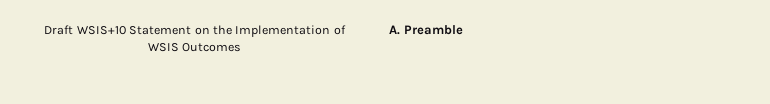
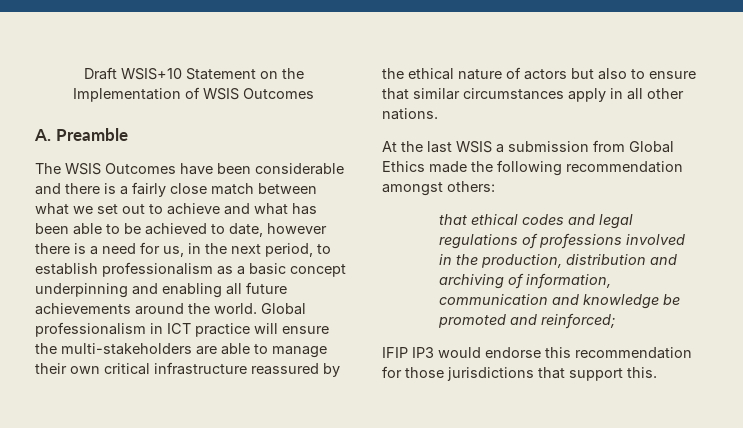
(463, 30) none -> [35,163,344,175] [35,182,317,197] [35,203,317,215] [35,223,327,237] [35,242,331,257] [35,262,346,277] [35,282,287,298] [35,303,306,315] [35,322,329,337] [35,343,327,358] [35,362,340,377] [382,67,696,80] [382,88,684,102] [382,108,438,120] [382,140,674,153] [382,160,683,176] [382,181,495,196] [438,214,633,229] [438,233,685,249] [438,254,677,268] [438,273,611,289] [438,294,680,309] [437,313,615,329] [382,347,692,359] [382,366,657,381] // The WSIS Outcomes have been considerable and there is a fairly close match between what we set out to achieve and what has been able to be achieved to date, however there is a need for us, in the next period, to establish professionalism as a basic concept underpinning and enabling all future achievements around the world. Global professionalism in ICT practice will ensure the multi-stakeholders are able to manage their own critical infrastructure reassured by the ethical nature of actors but also to ensure that similar circumstances apply in all other nations. // At the last WSIS a submission from Global Ethics made the following recommendation amongst others: // that ethical codes and legal regulations of professions involved in the production, distribution and archiving of information, communication and knowledge be promoted and reinforced; // IFIP IP3 would endorse this recommendation for those jurisdictions that support this.

